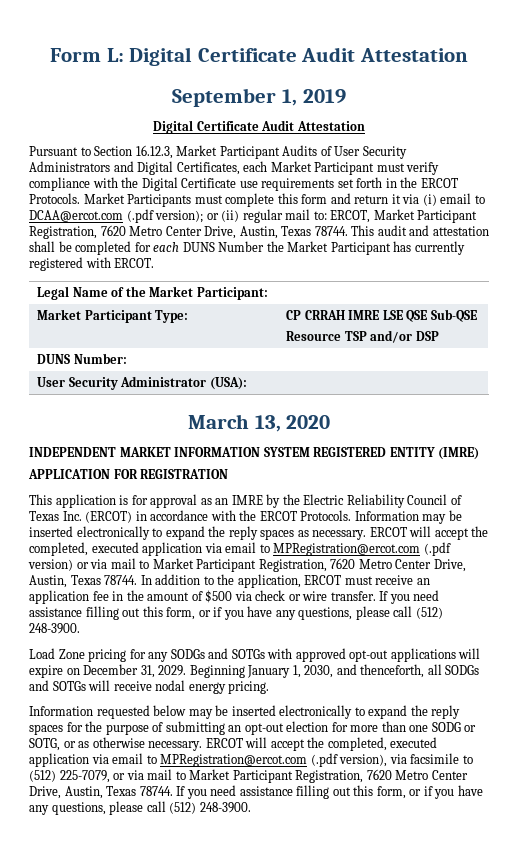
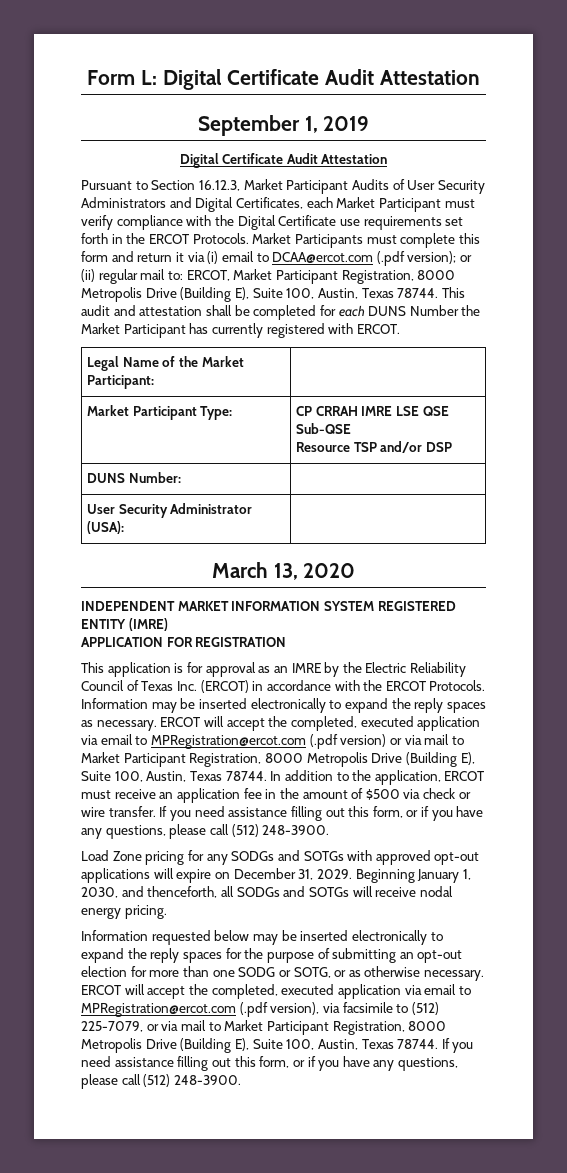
[100,225,237,239] 7620 Metro Center Drive, -> [417,270,456,280] [81,287,315,302] 8000 Metropolis Drive (Building E), Suite 100,
[330,558,466,572] 7620 Metro Center Drive, -> [264,752,475,767] [81,771,143,782] 8000 Metropolis Drive (Building E), Suite 100,
[366,769,468,780] [29,786,61,799] 7620 Metro Center Drive, -> [408,1021,447,1031] [81,1038,315,1053] 8000 Metropolis Drive (Building E), Suite 100,

